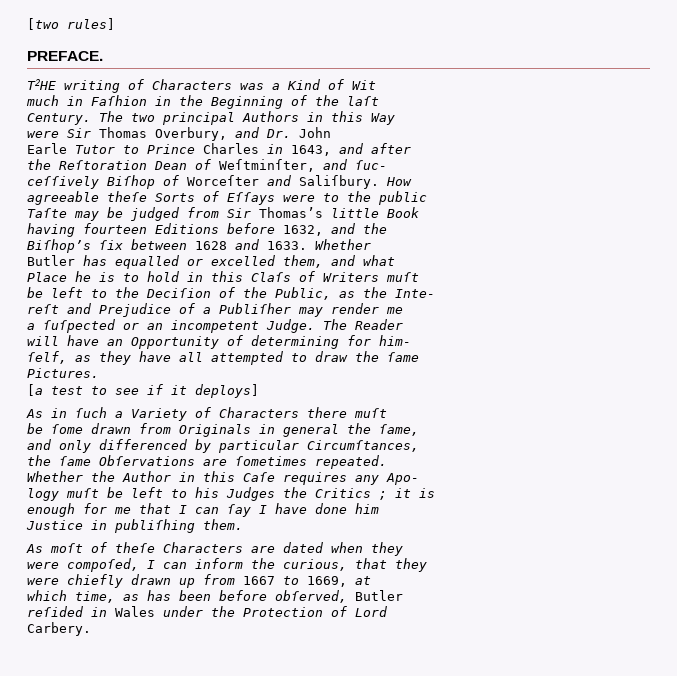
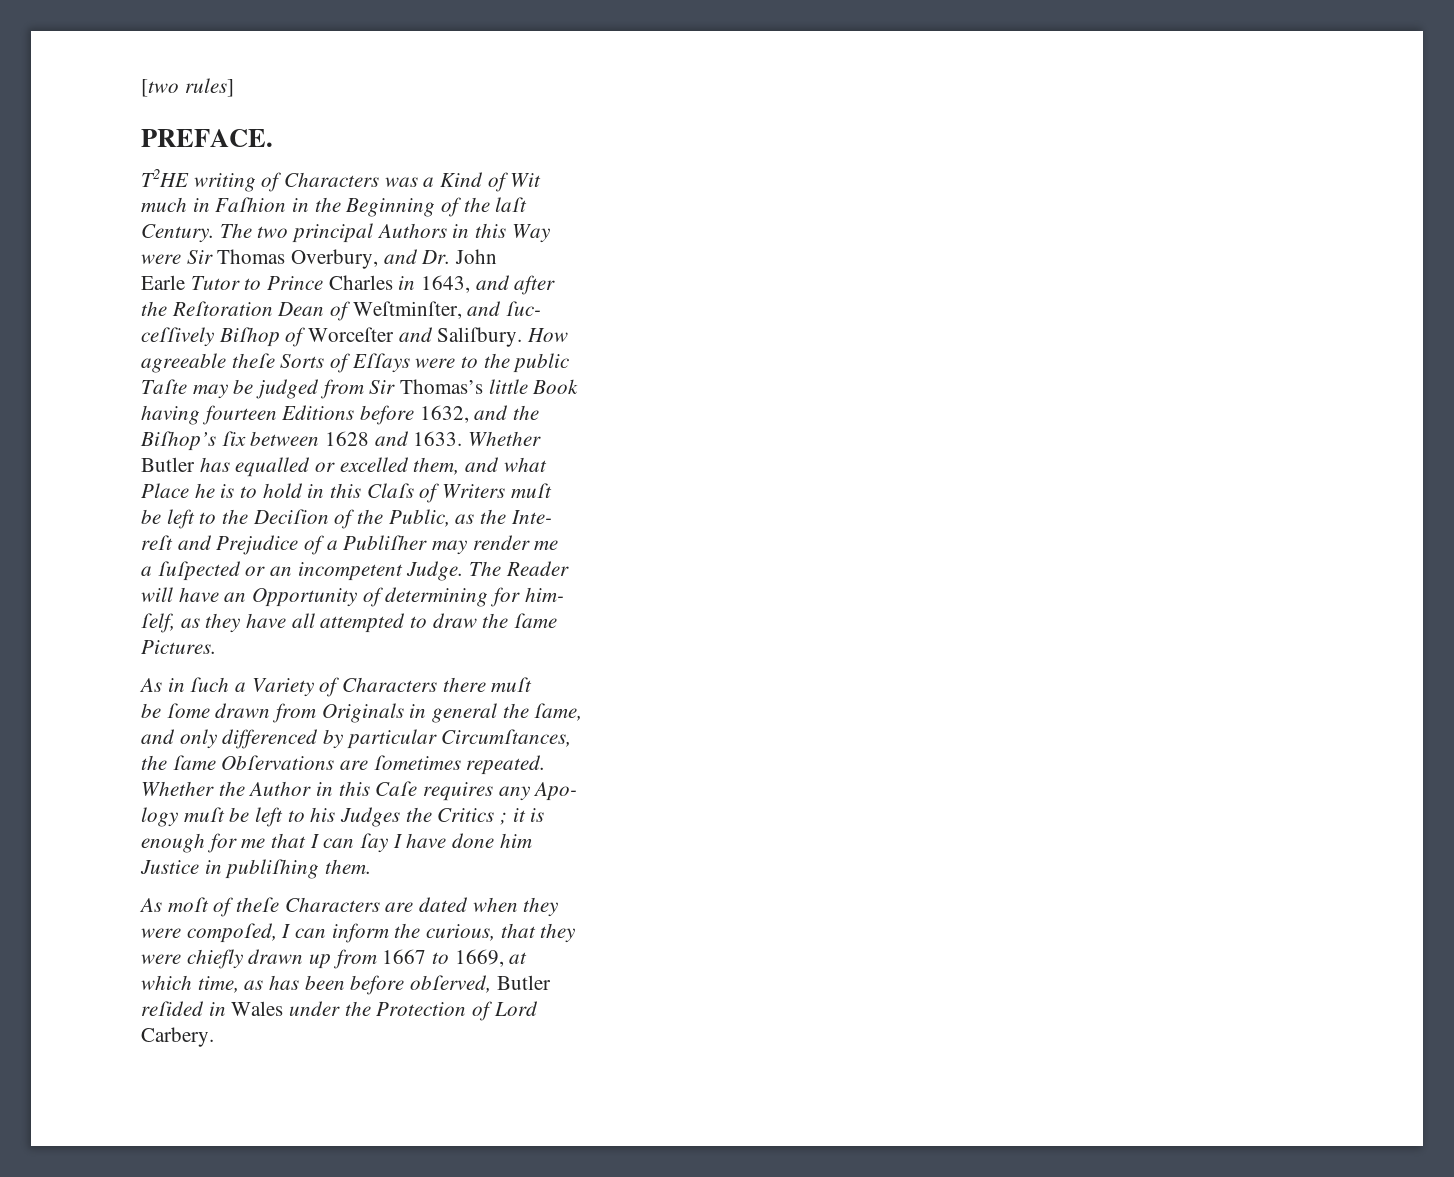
[27,384,259,398] // [a test to see if it deploys] -> (216, 647) none

